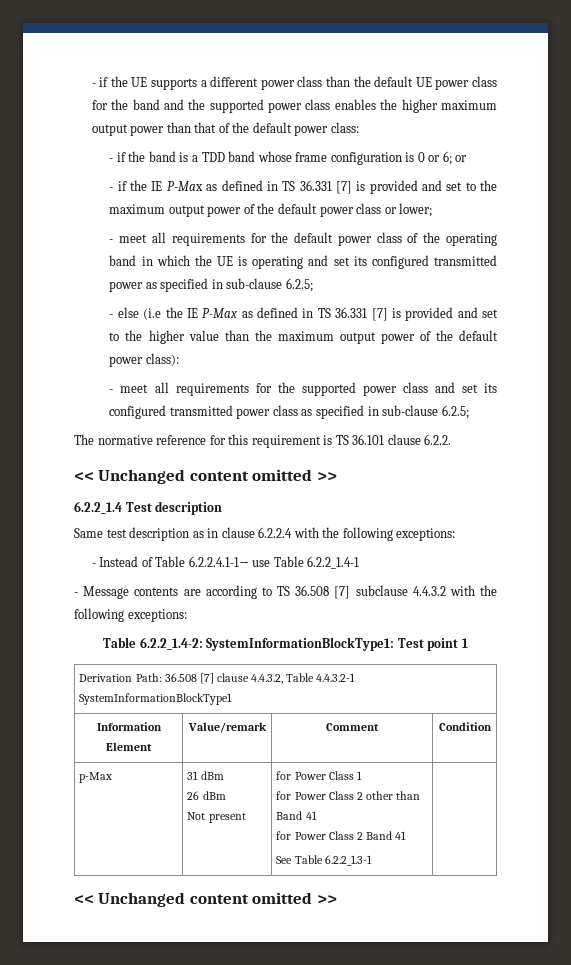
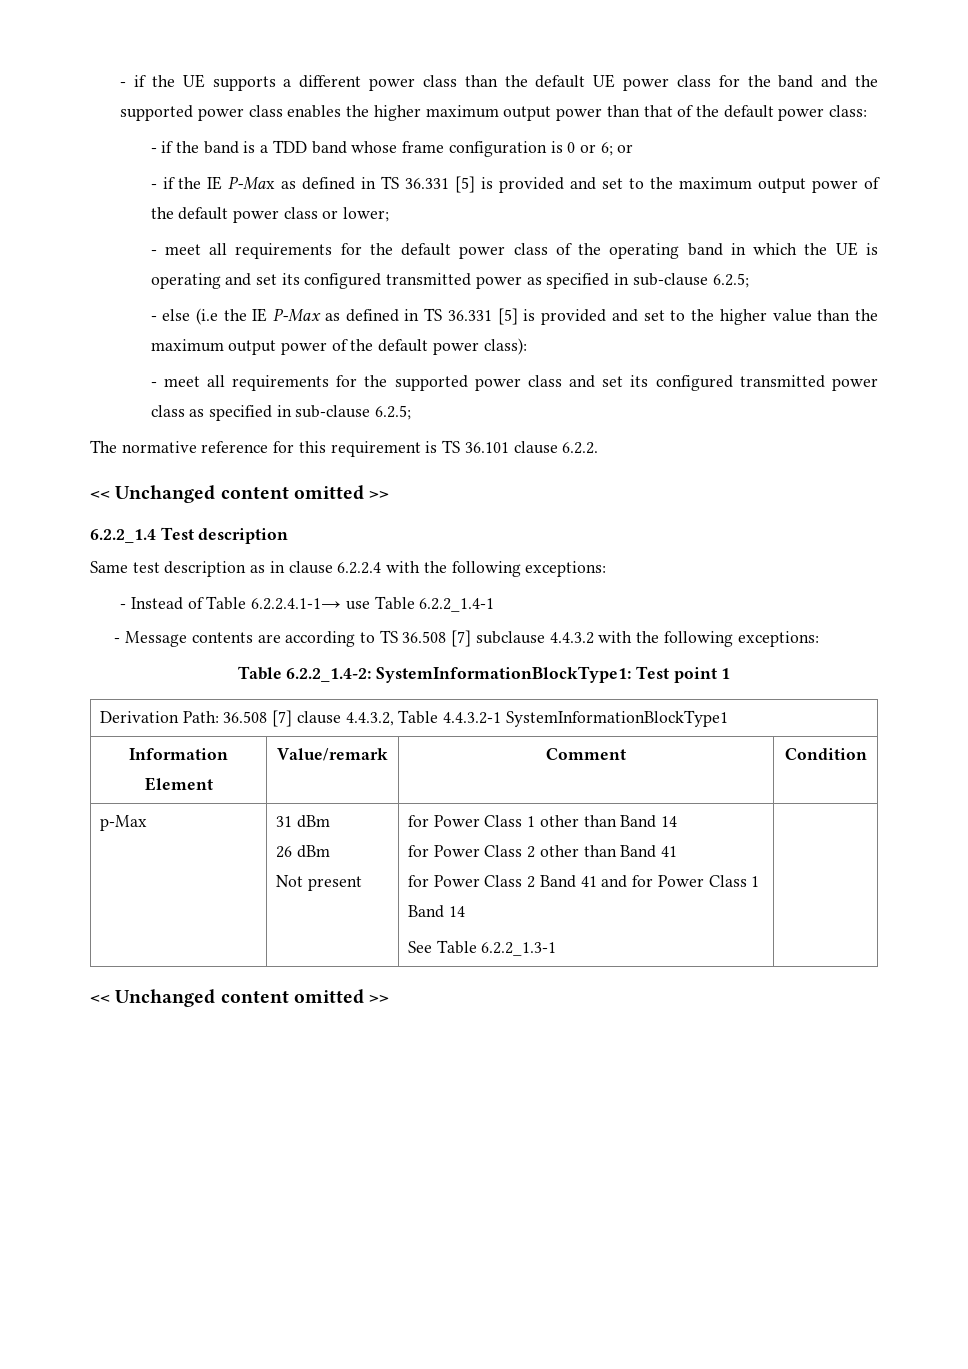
[335,181,352,194] [7] -> [455,176,476,193] [5]
[371,308,388,321] [7] -> [497,308,518,325] [5]
(362, 775) none -> [539,815,678,828] other than Band 14
(406, 835) none -> [601,875,760,888] [408,905,465,918] and for Power Class 1 Band 14

